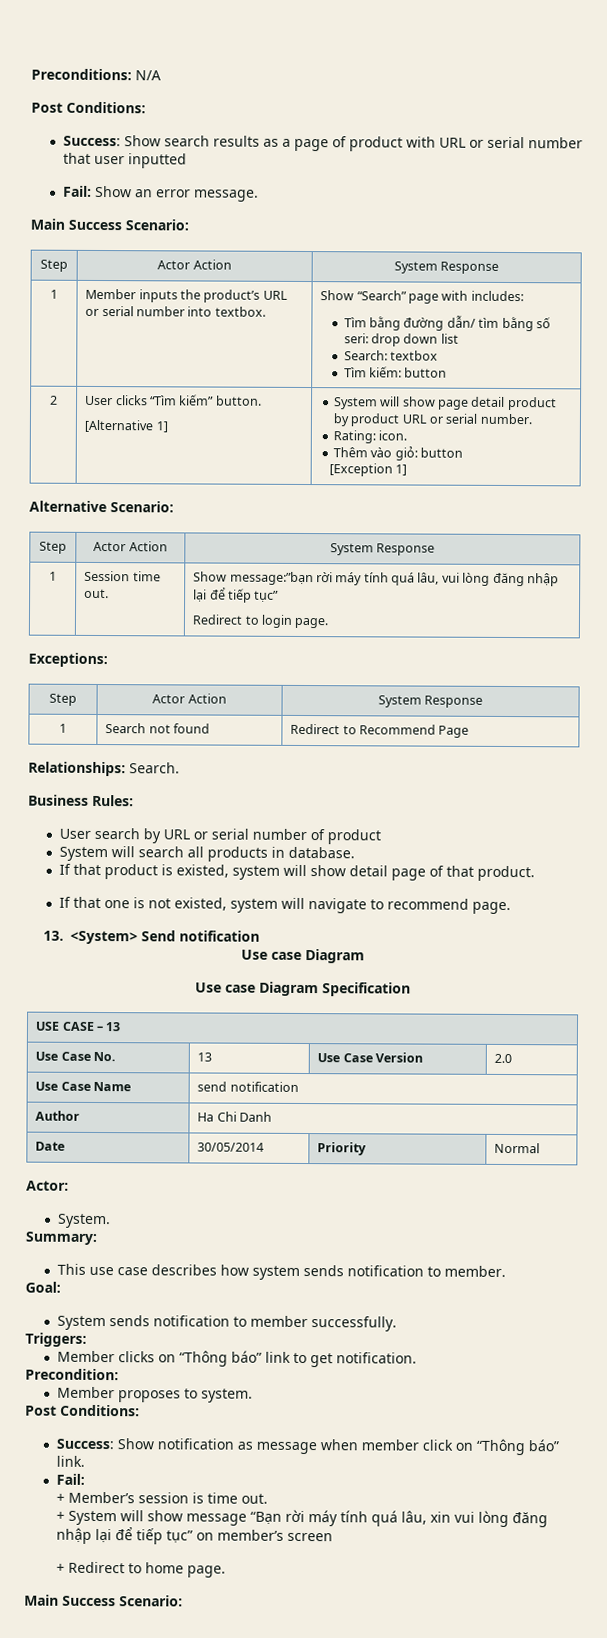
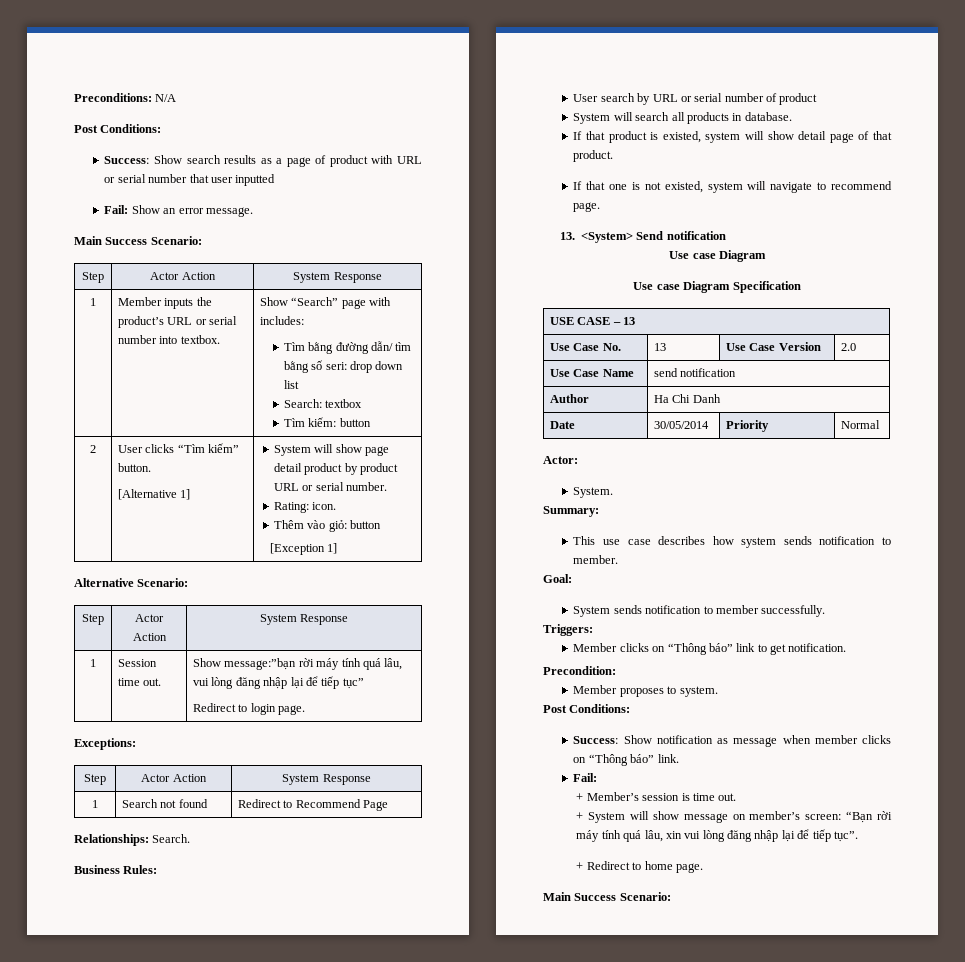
[421,1439,453,1451] click -> [862,735,891,744] clicks
(248, 1519) none -> [732,811,842,820] on member’s screen:
[166,1529,334,1544] tục” on member’s screen -> [833,831,858,842] tục”.

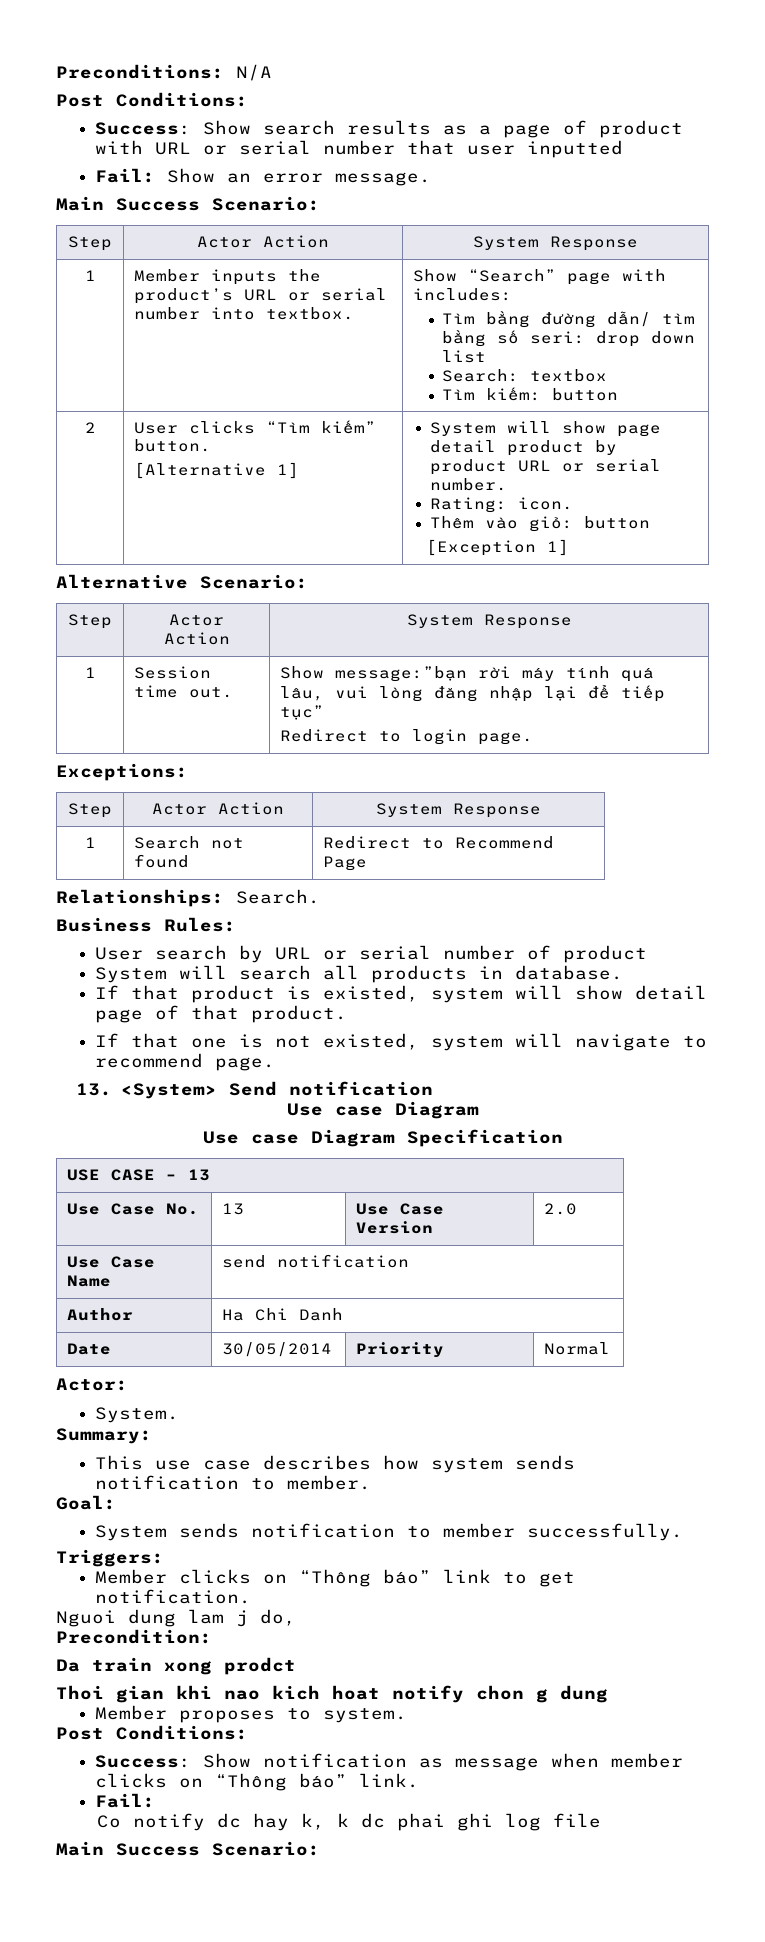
[543,666,616,675] Precondition: -> [56,1609,296,1627] [56,1629,212,1644] [56,1657,296,1675] [56,1685,608,1703] Nguoi dung lam j do, // Precondition: // Da train xong prodct // Thoi gian khi nao kich hoat notify chon g dung
[576,792,737,801] [576,811,892,823] [576,829,858,842] [576,861,703,873] + Member’s session is time out. // + System will show message on member’s screen: “Bạn rời máy tính quá lâu, xin vui lòng đăng nhập lại để tiếp tục”. // + Redirect to home page. -> [96,1813,601,1831] Co notify dc hay k, k dc phai ghi log file

